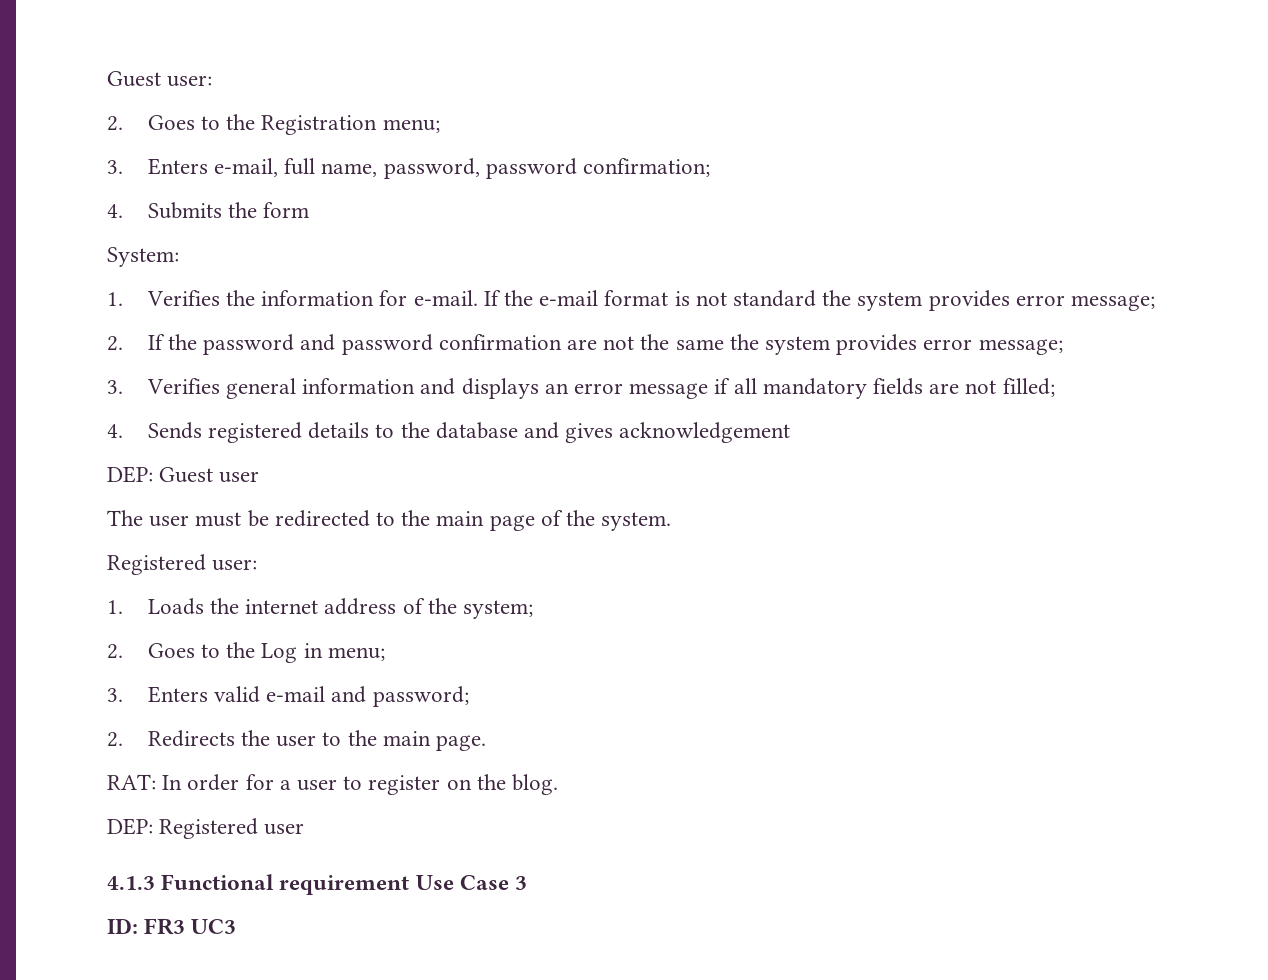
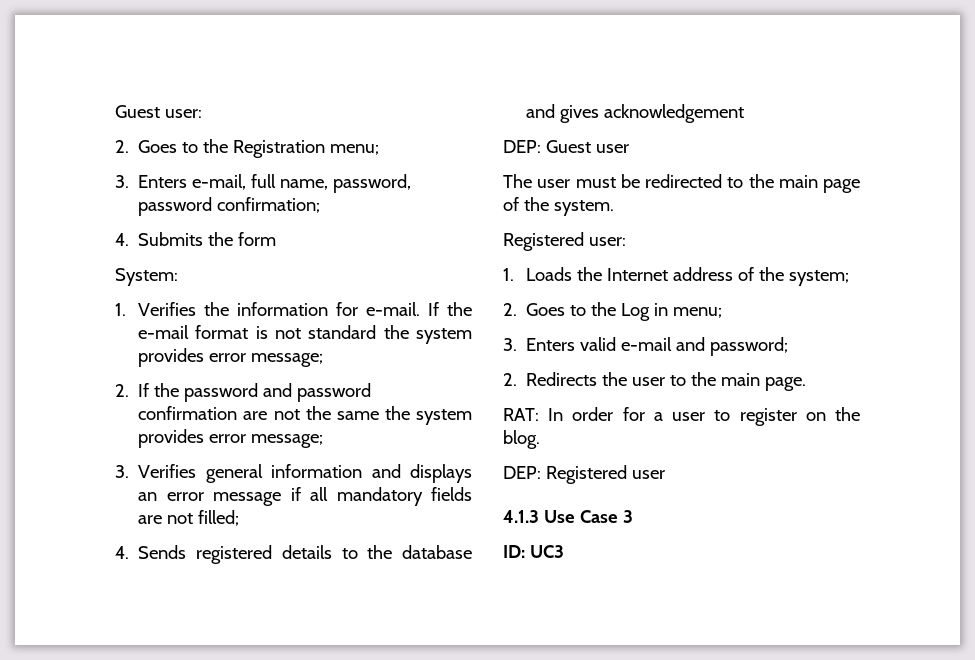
[245,599,319,614] internet -> [607,268,669,281] Internet
[161,874,410,895] Functional requirement -> (539, 516) none
[144,918,186,935] FR3 -> (525, 551) none

